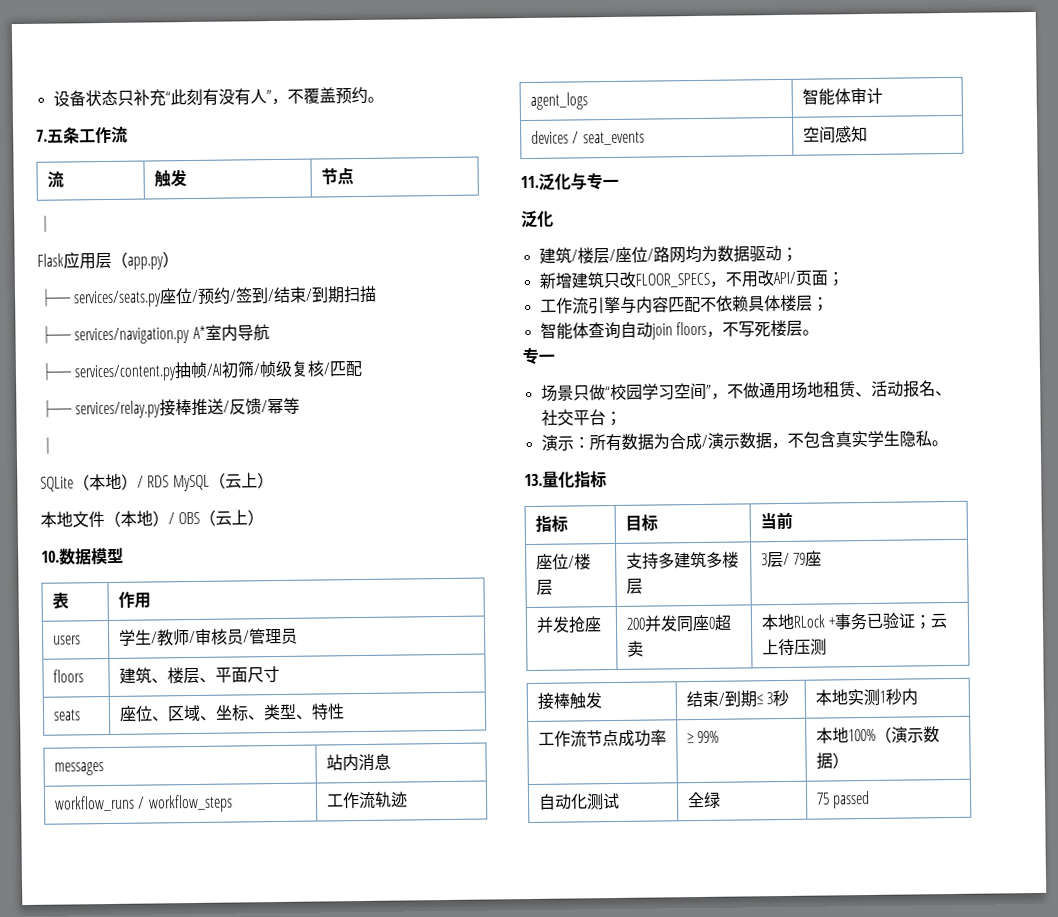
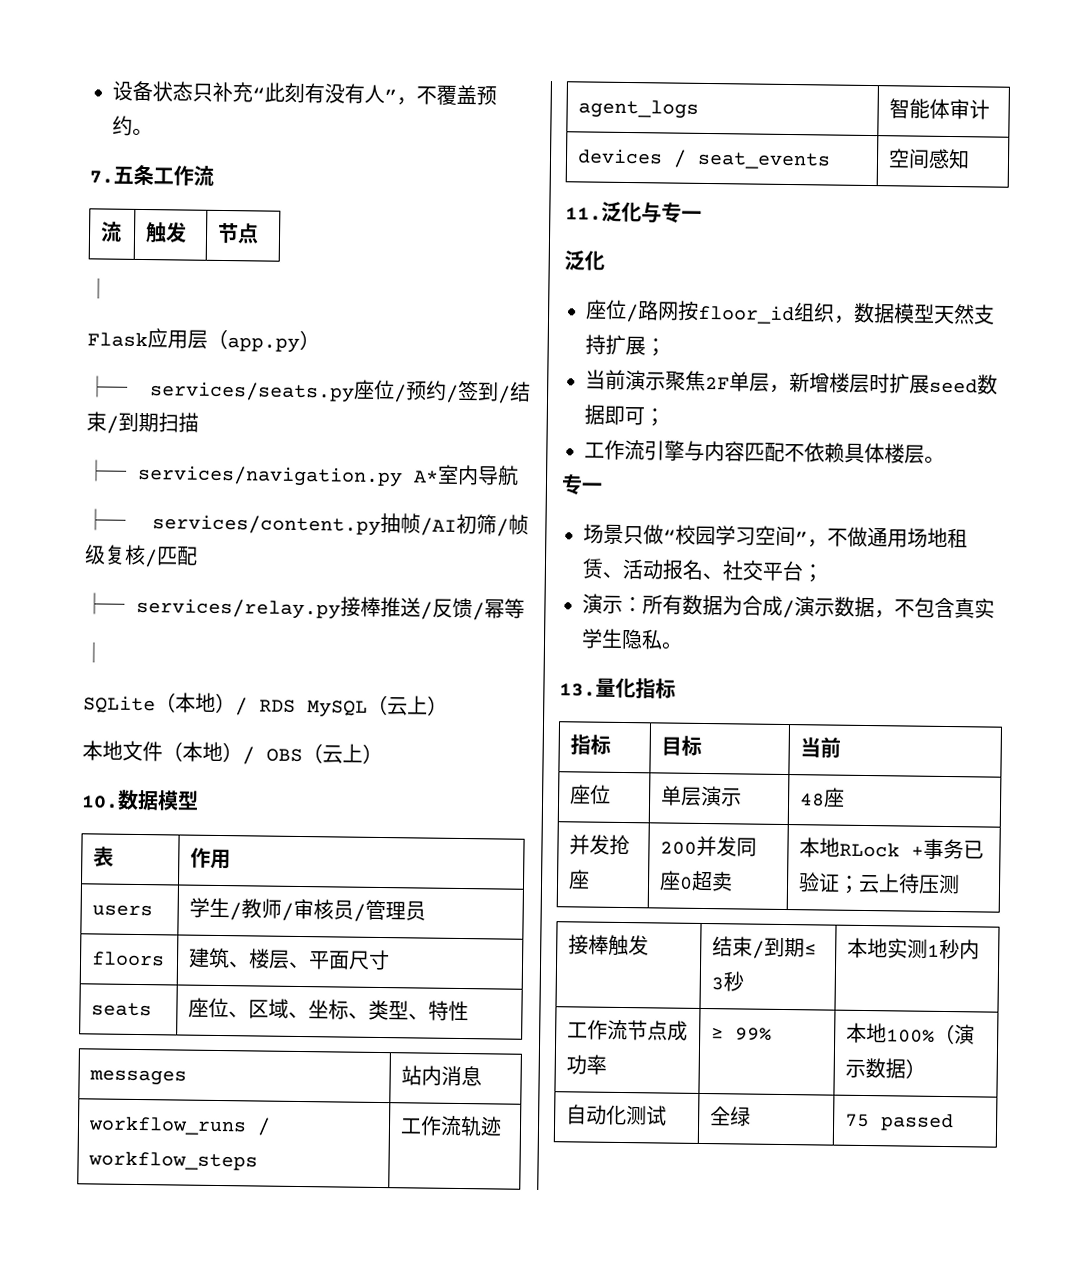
[538,244,798,264] [538,270,828,289] 建筑/楼层/座位/路网均为数据驱动； // 新增建筑只改FLOOR_SPECS，不用改API/页面 -> [586,299,995,325] [585,334,666,357] [585,369,998,395] [584,404,645,426] 座位/路网按floor_id组织，数据模型天然支持扩展； // 当前演示聚焦2F单层，新增楼层时扩展seed数据即可
[811,296,829,312] [539,319,803,340] ； // 智能体查询自动join floors，不写死楼层 -> (925, 454) none
[567,553,591,570] [535,579,553,595] [625,551,739,570] [625,578,643,594] [760,551,807,568] /楼层 | 支持多建筑多楼层 | 3层/ 79 -> [661,785,743,807] [800,793,826,807] | 单层演示 | 48

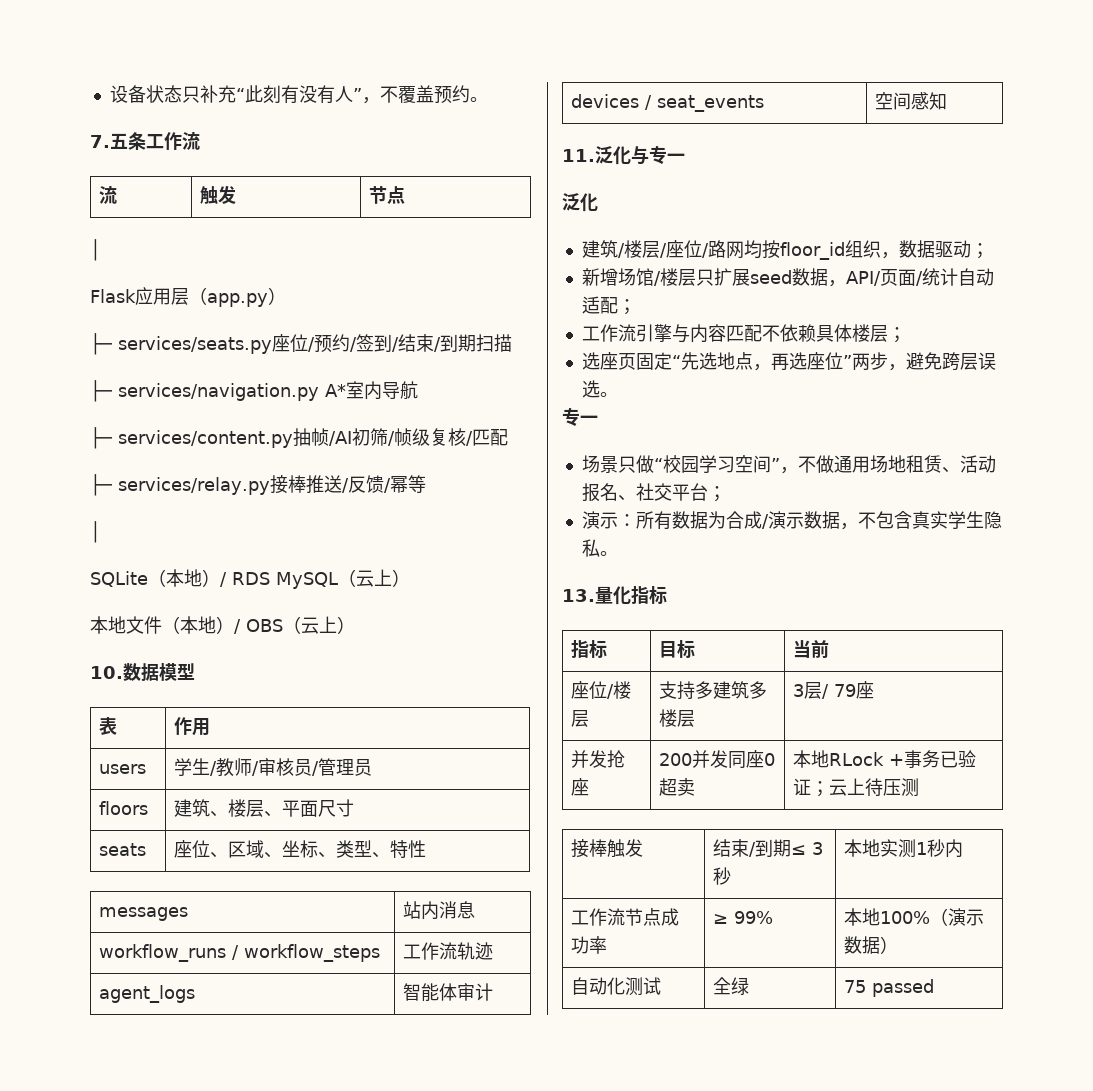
(605, 260) none -> [581,240,667,258] 建筑/楼层/
(679, 311) none -> [743,240,762,259] 均
[893,303,995,325] [585,334,666,357] [585,369,998,395] [584,404,645,426] 模型天然支持扩展； // 当前演示聚焦2F单层，新增楼层时扩展seed数据即可 -> [934,240,989,259] [581,268,994,287] [581,296,618,314] 驱动； // 新增场馆/楼层只扩展seed数据，API/页面/统计自动适配
(925, 454) none -> [887,327,906,343] [581,352,996,371] [581,380,600,398] ； // 选座页固定“先选地点，再选座位”两步，避免跨层误选
[661,785,743,807] [800,793,826,807] | 单层演示 | 48 -> [606,681,631,699] [570,710,589,727] [658,681,767,700] [658,709,695,727] [792,682,856,699] /楼层 | 支持多建筑多楼层 | 3层/ 79

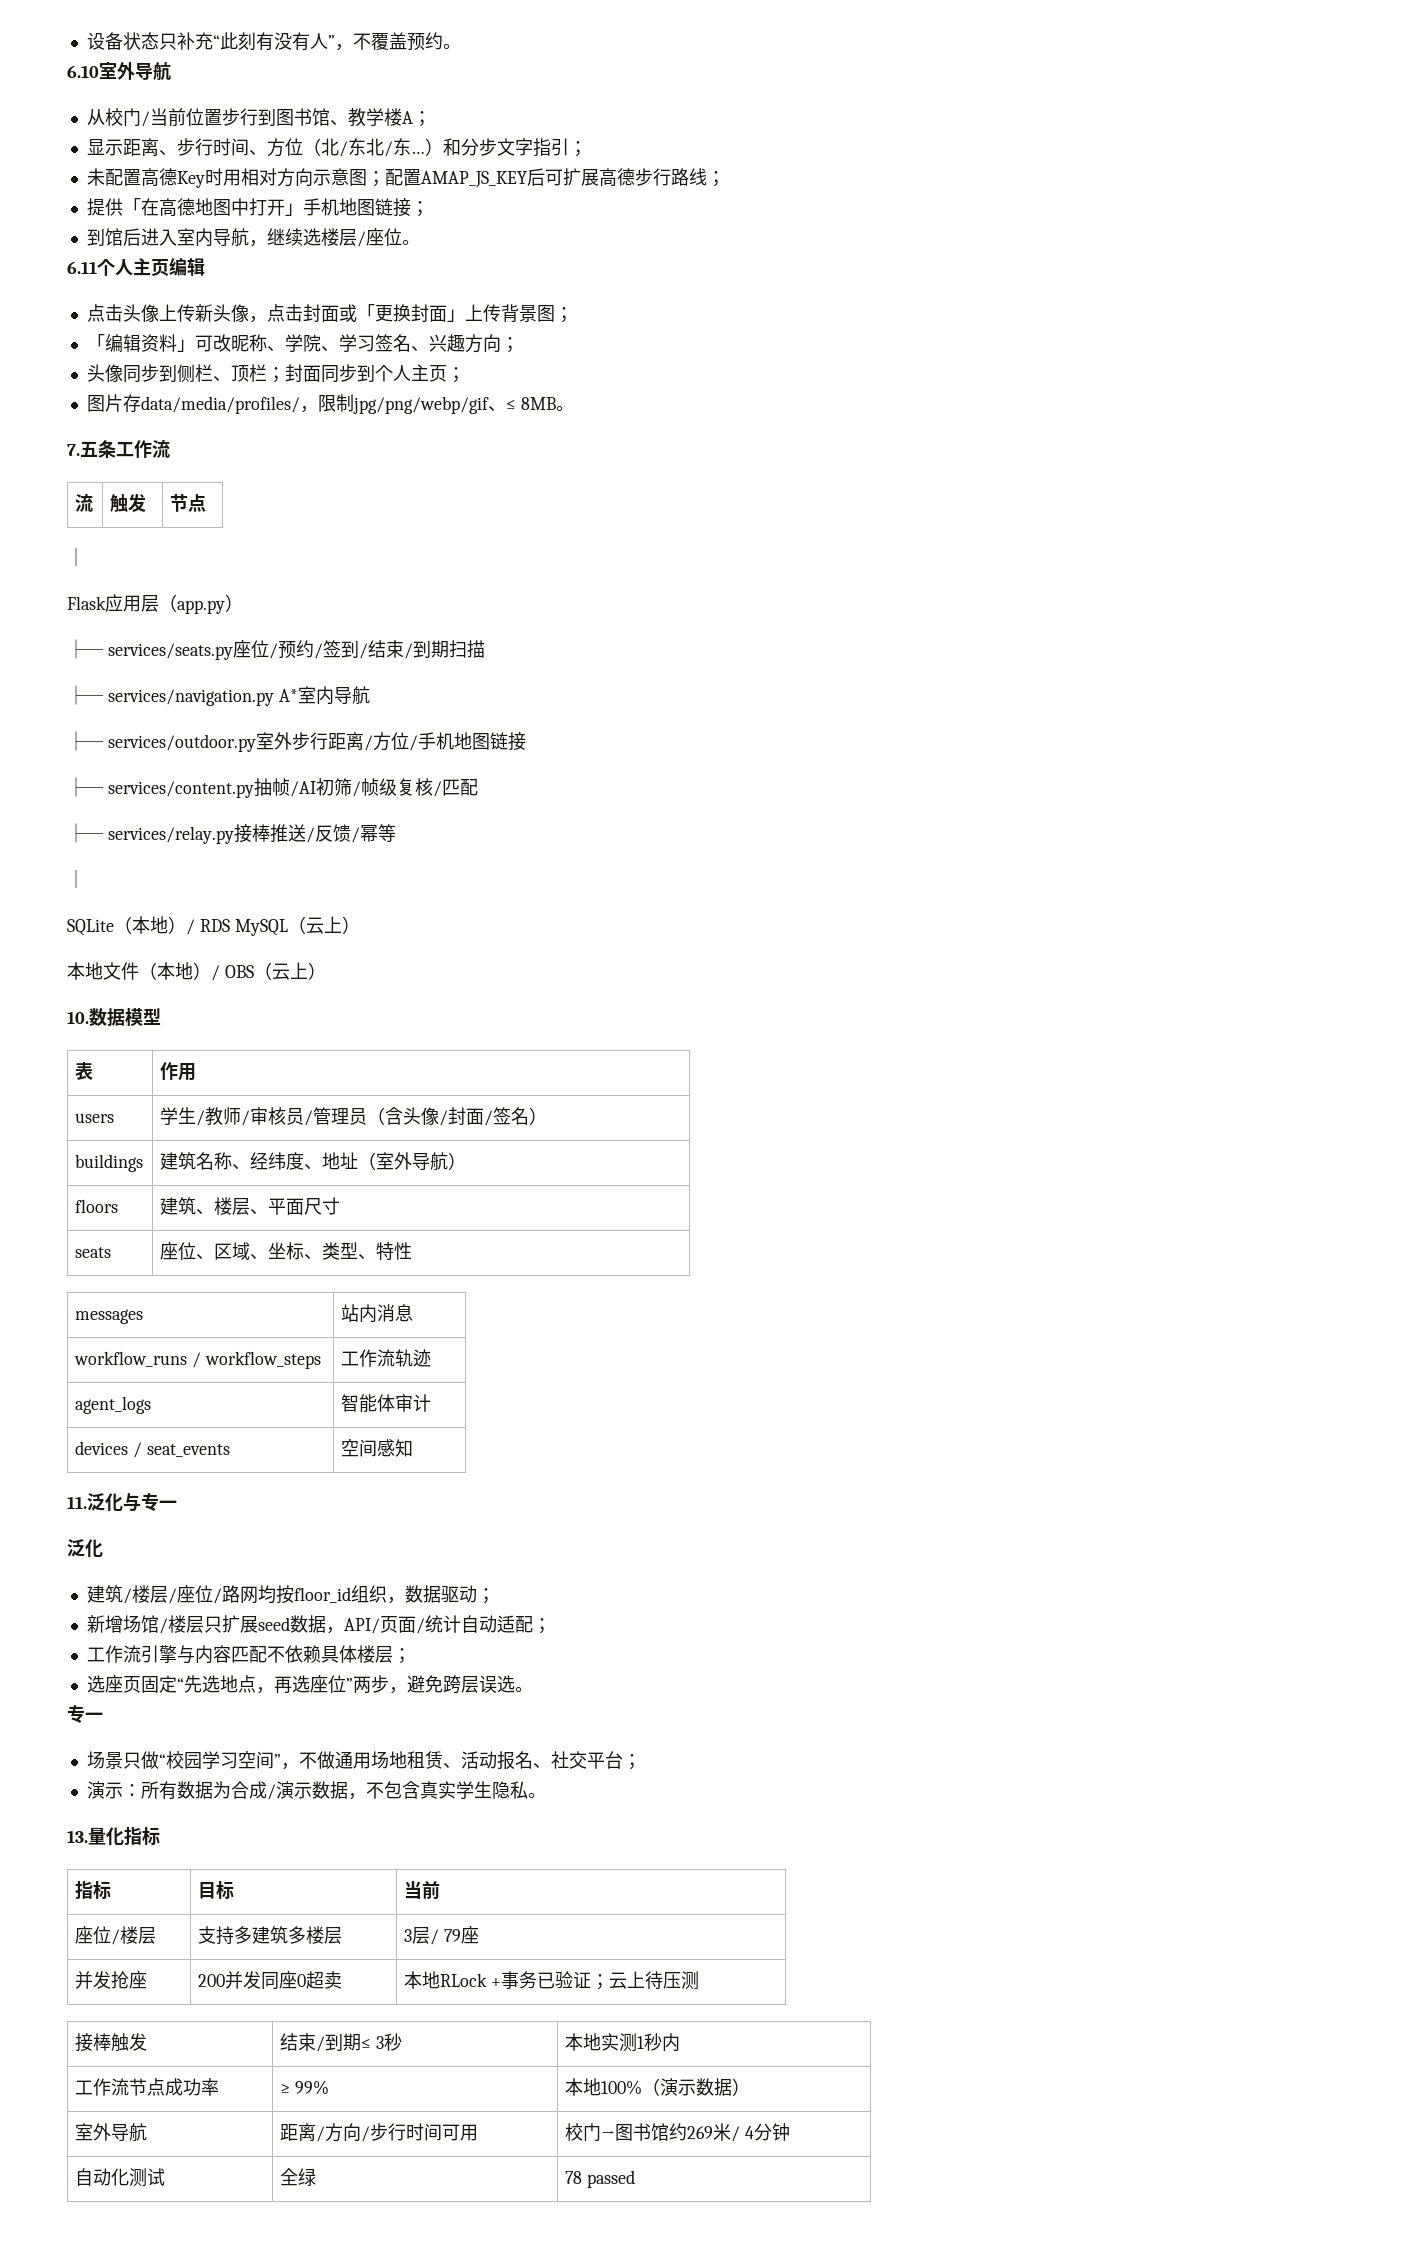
(488, 99) none -> [67,62,171,81] [86,108,431,127] [86,138,587,157] [86,168,725,188] [86,198,429,217] [86,228,420,247] [67,257,205,276] [86,304,573,323] [86,334,519,353] [86,364,465,383] [86,394,574,414] // 6.10室外导航 // 从校门/当前位置步行到图书馆、教学楼A； // 显示距离、步行时间、方位（北/东北/东…）和分步文字指引； // 未配置高德Key时用相对方向示意图；配置AMAP_JS_KEY后可扩展高德步行路线； // 提供「在高德地图中打开」手机地图链接； // 到馆后进入室内导航，继续选楼层/座位。 // 6.11个人主页编辑 // 点击头像上传新头像，点击封面或「更换封面」上传背景图； // 「编辑资料」可改昵称、学院、学习签名、兴趣方向； // 头像同步到侧栏、顶栏；封面同步到个人主页； // 图片存data/media/profiles/，限制jpg/png/webp/gif、≤ 8MB。
(418, 390) none -> [67,731,526,752] // ├─ services/outdoor.py室外步行距离/方位/手机地图链接
(372, 767) none -> [367,1107,548,1126] [75,1154,144,1172] [160,1152,467,1170] （含头像/封面/签名） // buildings | 建筑名称、经纬度、地址（室外导航）
(898, 945) none -> [75,2123,148,2141] [280,2123,479,2142] [565,2123,791,2142] // 室外导航 | 距离/方向/步行时间可用 | 校门→图书馆约269米/ 4分钟
[843,980,866,993] 75 -> [565,2171,583,2184] 78

